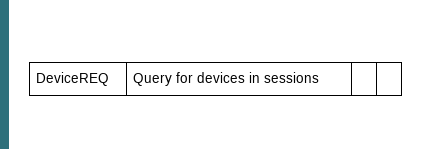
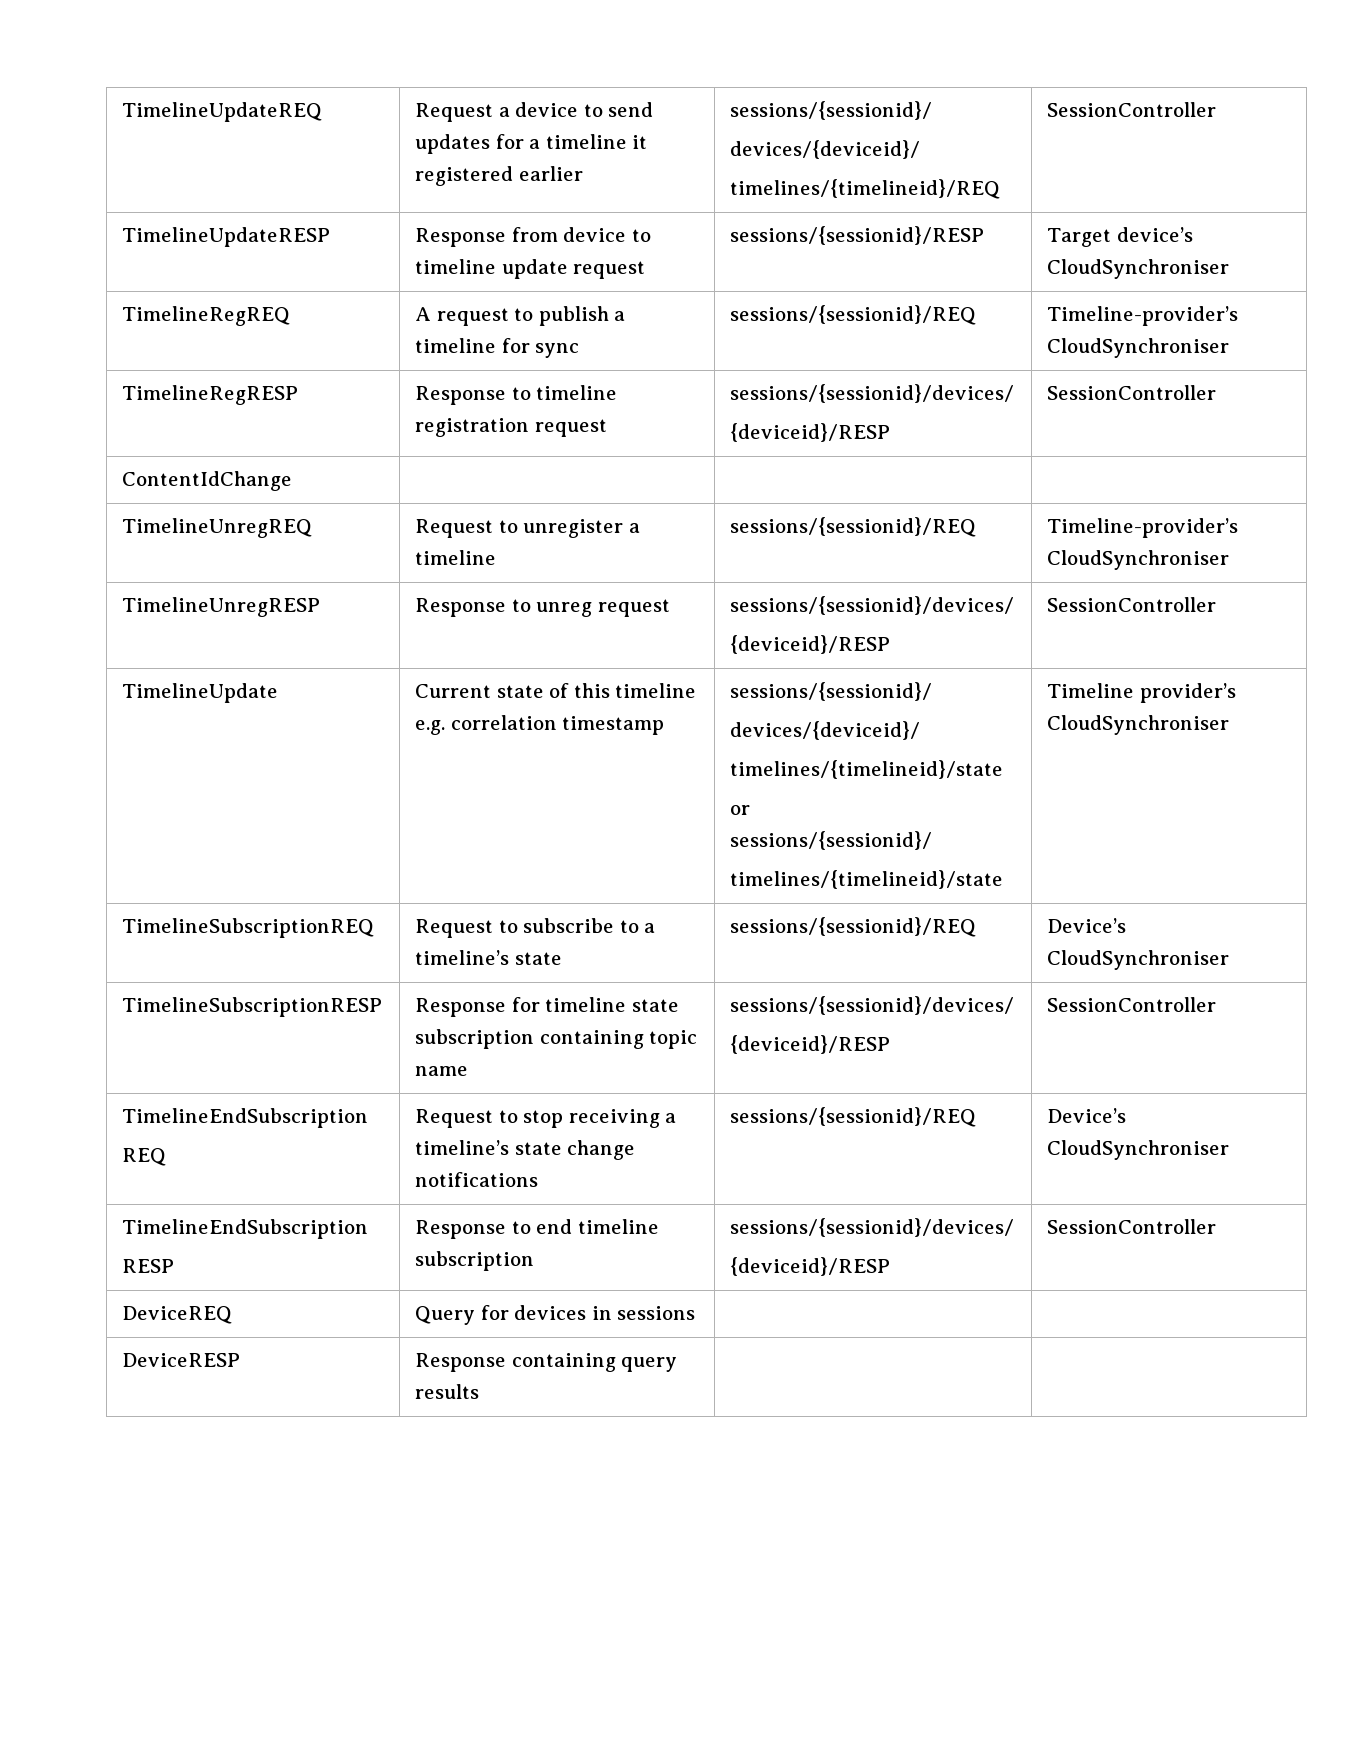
(36, 79) none -> [122,102,323,122] [415,102,654,122] [415,134,648,154] [415,166,583,186] [730,101,933,120] [730,140,921,159] [730,179,1001,199] [1047,102,1217,117] [122,227,331,247] [415,227,651,247] [415,259,646,279] [730,226,985,245] [1047,227,1193,247] [1047,259,1230,279] [122,306,291,326] [415,306,626,326] [415,338,580,358] [730,305,977,325] [1047,306,1239,326] [1047,338,1230,358] [122,385,299,405] [415,385,618,405] [415,418,607,437] [730,384,1015,403] [730,423,891,442] [1047,385,1217,400] [122,471,293,491] [122,518,313,538] [415,519,640,538] [415,550,497,565] [730,517,977,537] [1047,518,1239,538] [1047,550,1230,570] [122,597,321,617] [415,598,670,617] [730,596,1015,615] [730,635,891,654] [1047,597,1217,612] [122,683,279,703] [415,683,697,698] [415,715,665,735] [730,682,933,701] [730,721,921,740] [730,760,1004,779] [730,805,751,815] [730,831,933,850] [730,870,1004,889] [1047,683,1236,703] [1047,715,1230,735] [122,918,375,938] [415,918,656,938] [415,950,562,965] [730,917,977,937] [1047,918,1127,933] [1047,950,1230,970] [122,997,383,1017] [415,997,679,1017] [415,1029,698,1049] [415,1066,469,1076] [730,996,1015,1015] [730,1035,891,1054] [1047,997,1217,1012] [122,1108,369,1128] [122,1148,167,1166] [415,1109,677,1128] [415,1140,636,1160] [415,1172,539,1187] [730,1107,977,1127] [1047,1108,1127,1123] [1047,1140,1230,1160] [122,1219,369,1239] [122,1259,175,1273] [415,1219,659,1239] [415,1251,535,1271] [730,1218,1015,1237] [730,1257,891,1276] [1047,1219,1217,1234] TimelineUpdateREQ | Request a device to send updates for a timeline it registered earlier | sessions/{sessionid}/ // devices/{deviceid}/ // timelines/{timelineid}/REQ | SessionController // TimelineUpdateRESP | Response from device to timeline update request | sessions/{sessionid}/RESP | Target device’s CloudSynchroniser // TimelineRegREQ | A request to publish a timeline for sync | sessions/{sessionid}/REQ | Timeline-provider’s CloudSynchroniser // TimelineRegRESP | Response to timeline registration request | sessions/{sessionid}/devices/ // {deviceid}/RESP | SessionController // ContentIdChange | | | // TimelineUnregREQ | Request to unregister a timeline | sessions/{sessionid}/REQ | Timeline-provider’s CloudSynchroniser // TimelineUnregRESP | Response to unreg request | sessions/{sessionid}/devices/ // {deviceid}/RESP | SessionController // TimelineUpdate | Current state of this timeline e.g. correlation timestamp | sessions/{sessionid}/ // devices/{deviceid}/ // timelines/{timelineid}/state // or // sessions/{sessionid}/ // timelines/{timelineid}/state | Timeline provider’s CloudSynchroniser // TimelineSubscriptionREQ | Request to subscribe to a timeline’s state | sessions/{sessionid}/REQ | Device’s CloudSynchroniser // TimelineSubscriptionRESP | Response for timeline state subscription containing topic name | sessions/{sessionid}/devices/ // {deviceid}/RESP | SessionController // TimelineEndSubscription // REQ | Request to stop receiving a timeline’s state change notifications | sessions/{sessionid}/REQ | Device’s CloudSynchroniser // TimelineEndSubscription // RESP | Response to end timeline subscription | sessions/{sessionid}/devices/ // {deviceid}/RESP | SessionController //
(320, 77) none -> [122,1353,241,1367] [415,1353,678,1372] [415,1384,480,1399] // DeviceRESP | Response containing query results | |

